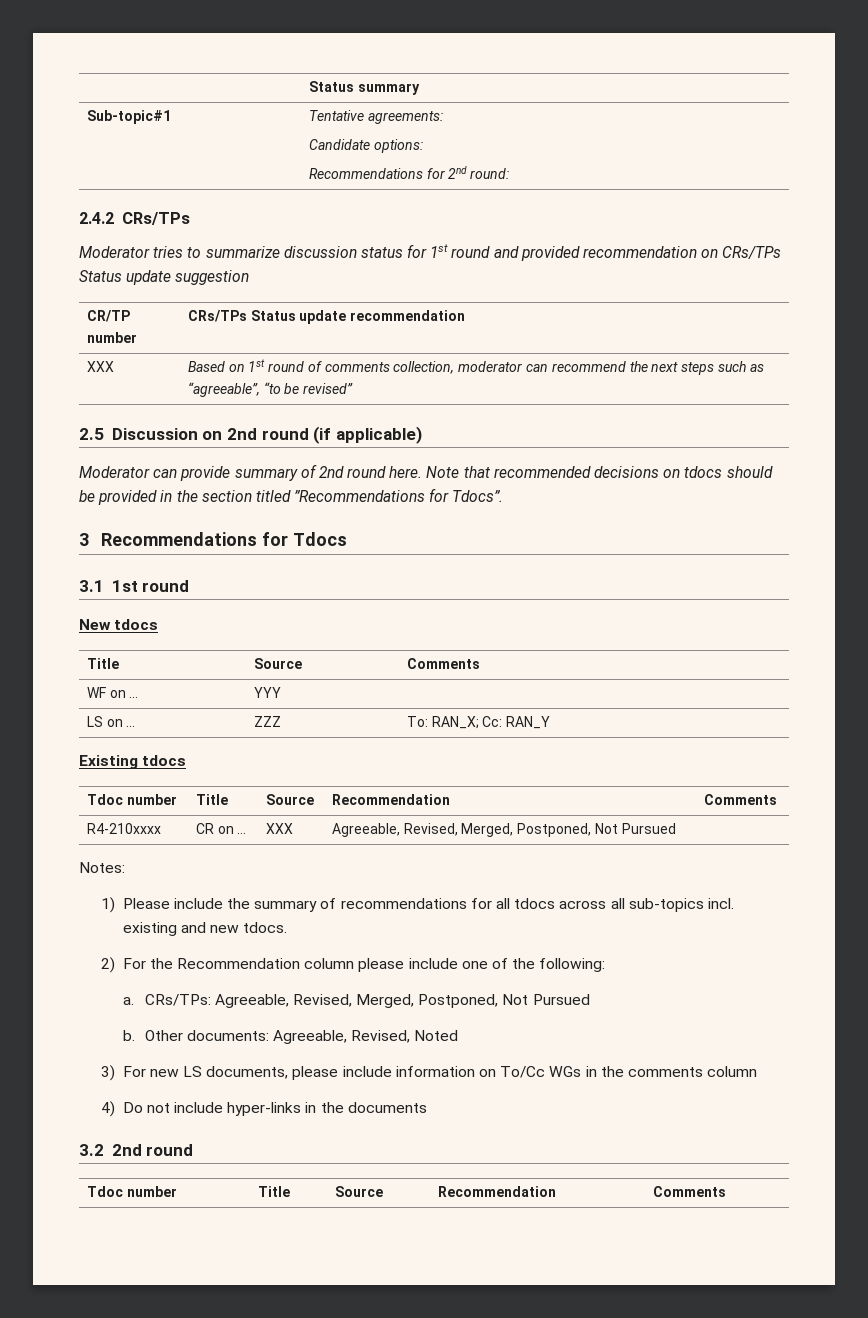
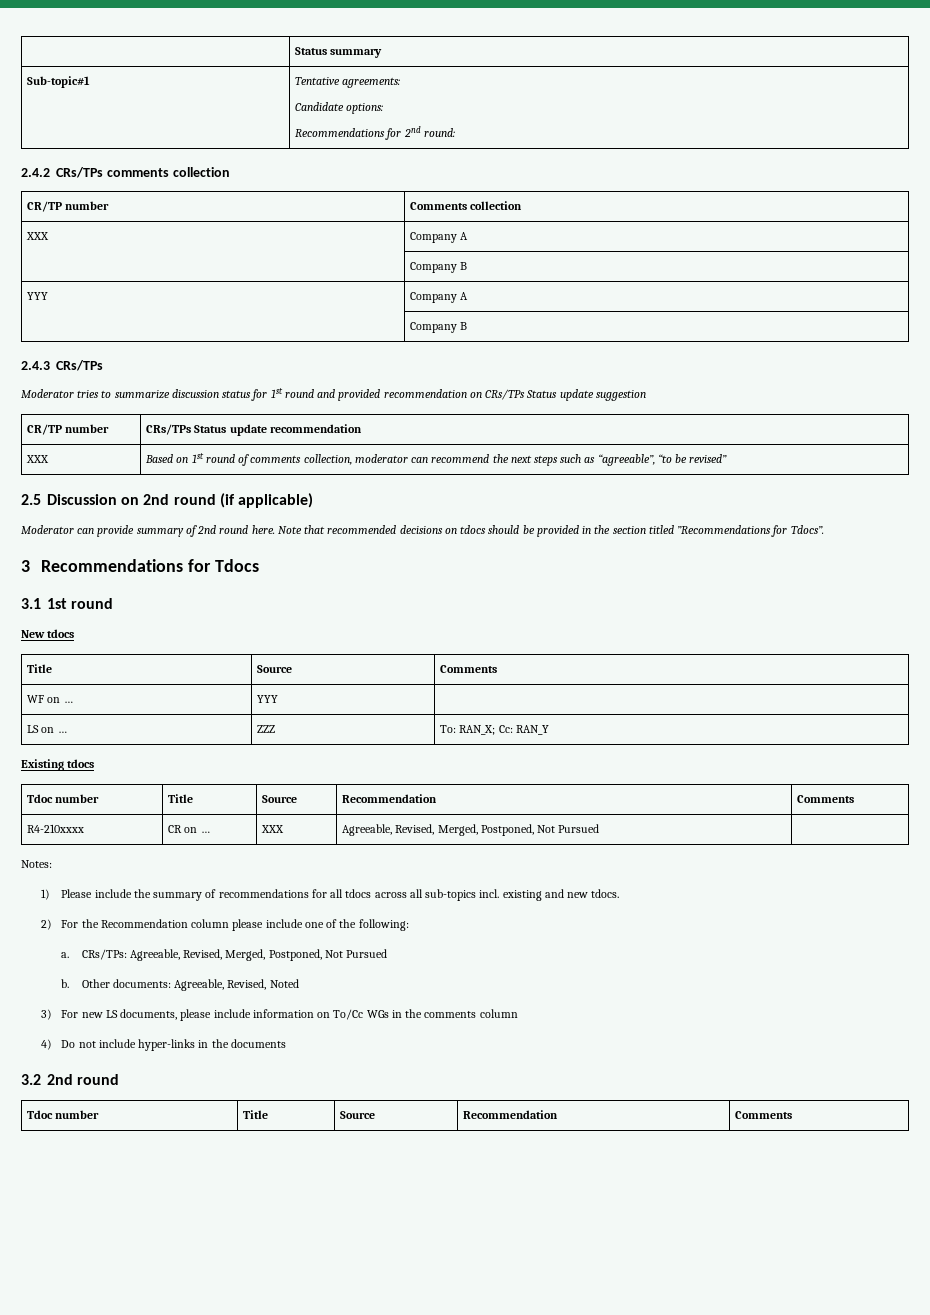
(190, 218) none -> [106,167,230,177] [27,201,110,212] [410,201,523,210] [26,232,50,240] [410,232,469,243] [410,262,468,273] [27,292,49,300] [410,292,469,303] [410,322,468,333] [21,360,103,371] comments collection // CR/TP number | Comments collection // XXX | Company A // | Company B // YYY | Company A // | Company B // 2.4.3 CRs/TPs

